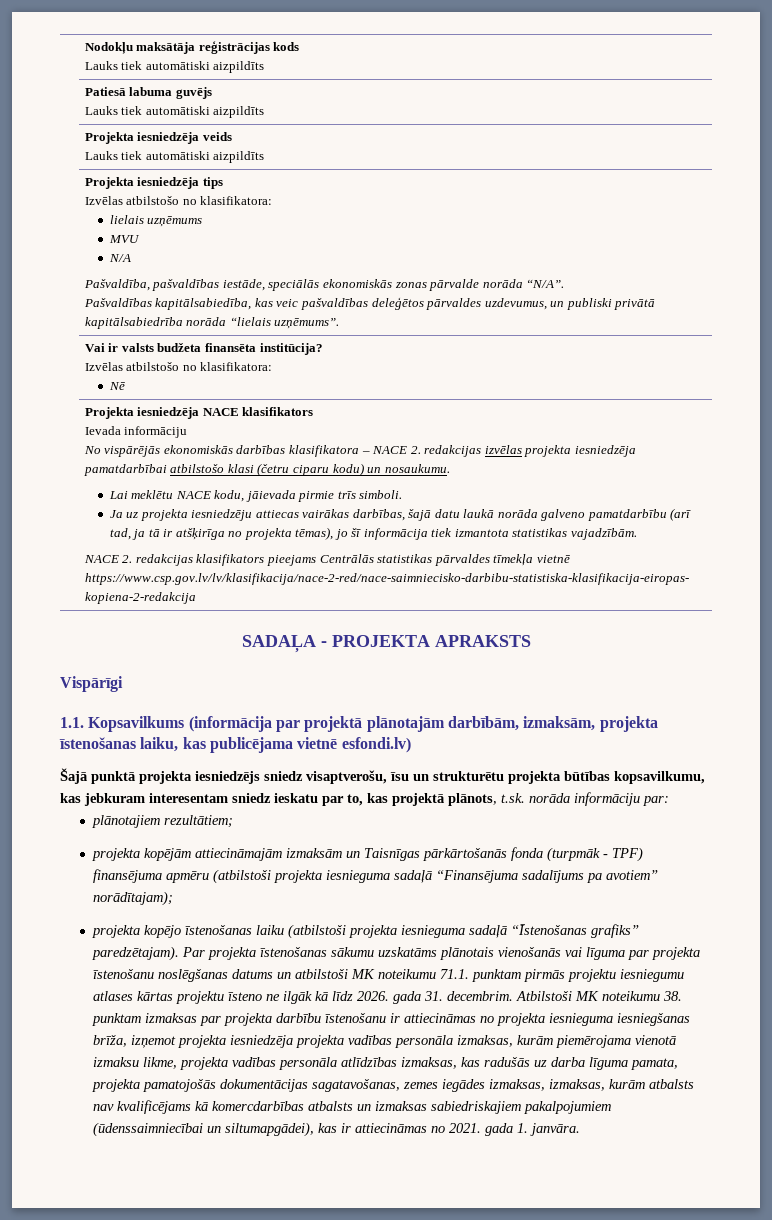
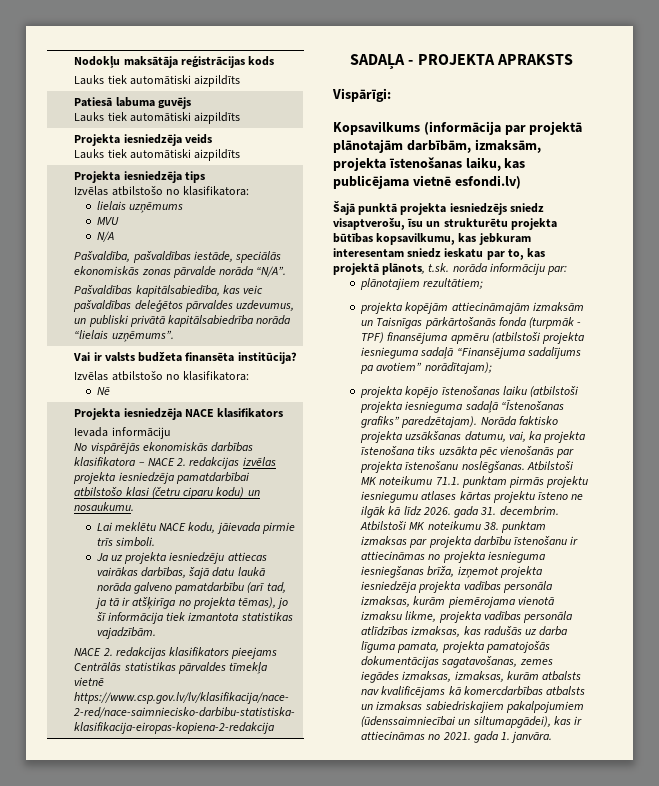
[60,676,123,692] [60,717,84,728] Vispārīgi // 1.1. -> [332,88,391,102] Vispārīgi: //
[182,947,701,960] [93,969,349,982] Par projekta īstenošanas sākumu uzskatāms plānotais vienošanās vai līguma par projekta īstenošanu noslēgšanas datums un atbilstoši -> [480,416,558,426] [360,431,587,443] [361,446,575,458] [360,461,573,473] Norāda faktisko projekta uzsākšanas datumu, vai, ka projekta īstenošana tiks uzsākta pēc vienošanās par projekta īstenošanu noslēgšanas. Atbilstoši

